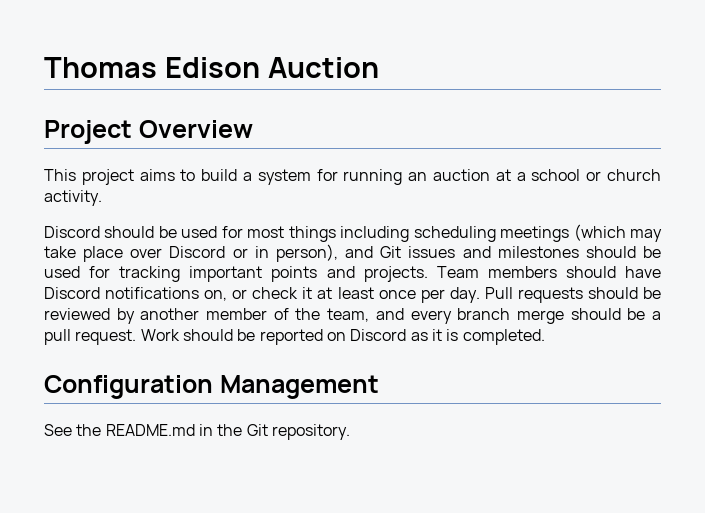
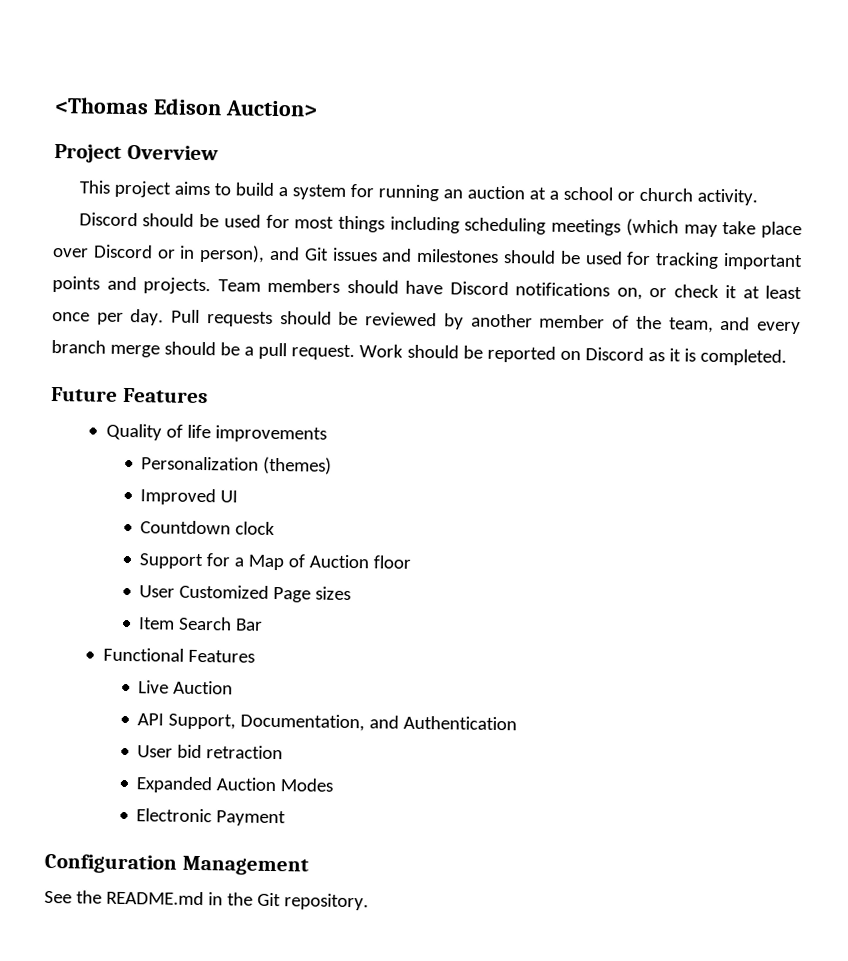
[44,57,379,78] Thomas Edison Auction -> [54,97,318,117] <Thomas Edison Auction>
(545, 337) none -> [51,386,208,404] [105,423,327,443] [141,456,333,475] [140,488,239,506] [140,520,276,536] [139,553,412,571] [139,584,352,603] [138,616,264,631] [102,647,255,663] [138,680,234,695] [137,713,518,732] [137,744,284,760] [136,776,334,794] [136,808,287,827] // Future Features // Quality of life improvements // Personalization (themes) // Improved UI // Countdown clock // Support for a Map of Auction floor // User Customized Page sizes // Item Search Bar // Functional Features // Live Auction // API Support, Documentation, and Authentication // User bid retraction // Expanded Auction Modes // Electronic Payment

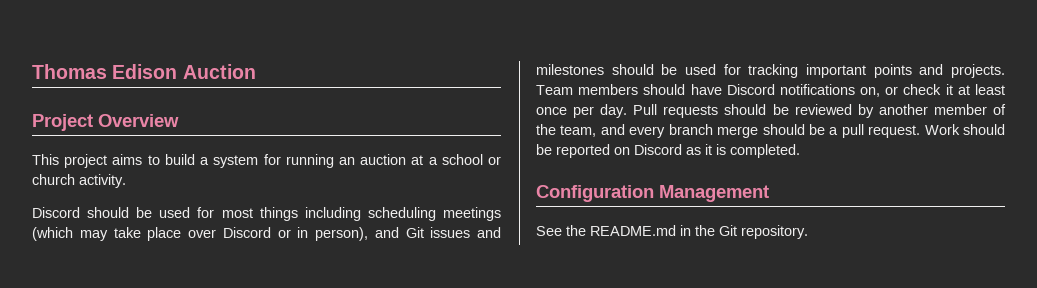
[54,97,318,117] <Thomas Edison Auction> -> [32,64,256,79] Thomas Edison Auction
[51,386,208,404] [105,423,327,443] [141,456,333,475] [140,488,239,506] [140,520,276,536] [139,553,412,571] [139,584,352,603] [138,616,264,631] [102,647,255,663] [138,680,234,695] [137,713,518,732] [137,744,284,760] [136,776,334,794] [136,808,287,827] // Future Features // Quality of life improvements // Personalization (themes) // Improved UI // Countdown clock // Support for a Map of Auction floor // User Customized Page sizes // Item Search Bar // Functional Features // Live Auction // API Support, Documentation, and Authentication // User bid retraction // Expanded Auction Modes // Electronic Payment -> (800, 151) none

